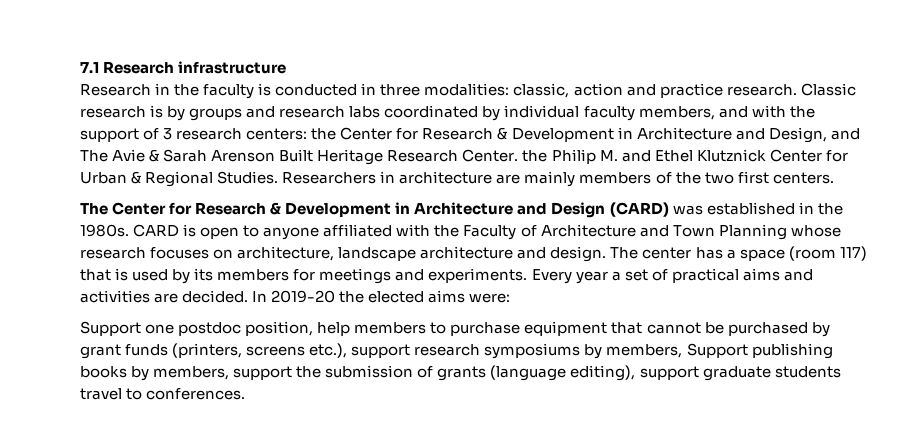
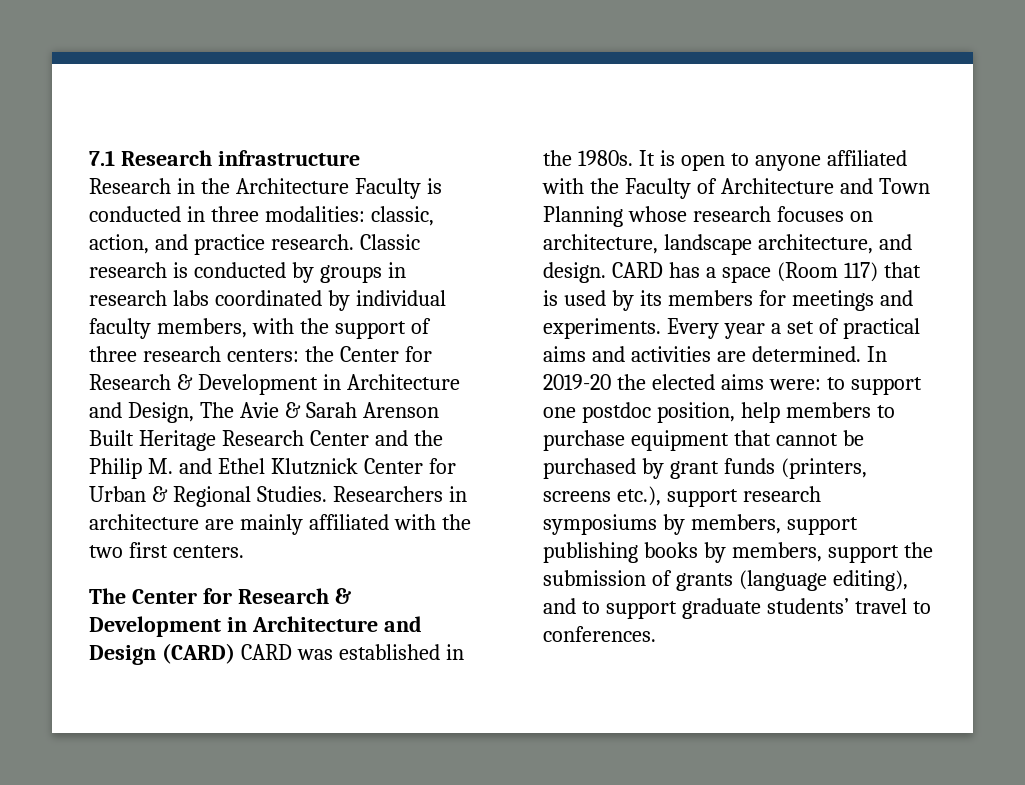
[203,84,255,99] faculty -> [235,178,421,199] Architecture Faculty
[573,83,623,96] action -> [89,234,149,254] action,
(164, 111) none -> [193,262,286,278] conducted
[246,106,276,118] and -> [387,262,406,278] in
[718,106,748,118] and -> (247, 328) none
[163,128,173,140] 3 -> [89,346,137,362] three
[830,128,860,140] and -> (194, 412) none
[462,149,519,162] Center. -> [309,430,408,446] Center and
[579,172,672,184] members of -> [308,514,436,530] affiliated with
(669, 209) none -> [240,644,292,660] CARD
[133,224,180,237] CARD -> [638,150,655,166] It
[420,246,514,259] architecture -> [757,234,873,254] architecture,
[610,247,692,259] The center -> [611,262,663,278] CARD
[788,246,836,261] (room -> [776,262,838,282] (Room
[182,290,249,303] decided. -> [751,346,861,362] determined.
[80,321,141,336] // Support -> [826,377,922,395] to support
[686,343,748,358] Support -> [786,517,858,535] support
(636, 373) none -> [543,598,600,614] and to
[774,366,841,378] students -> [766,598,849,614] students’

